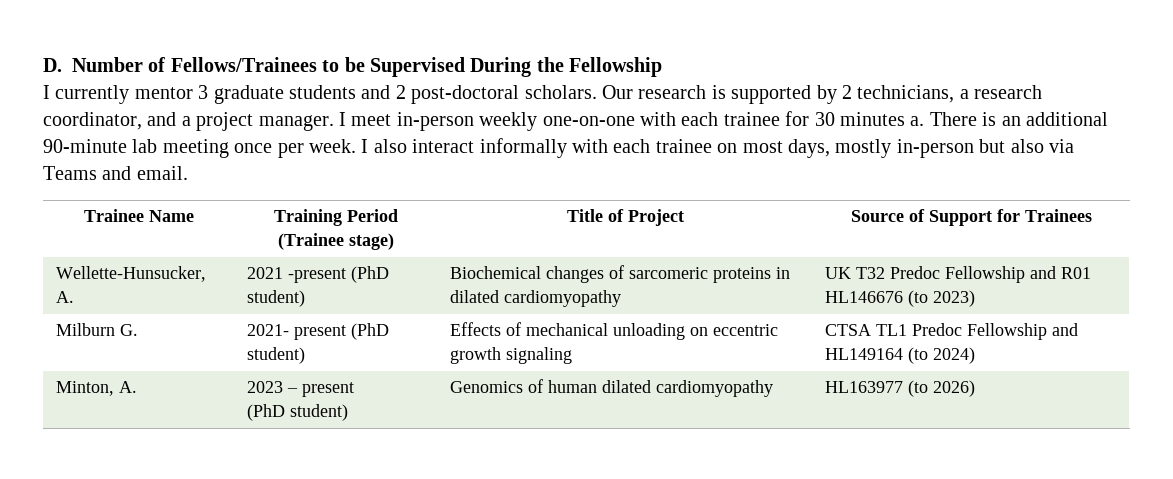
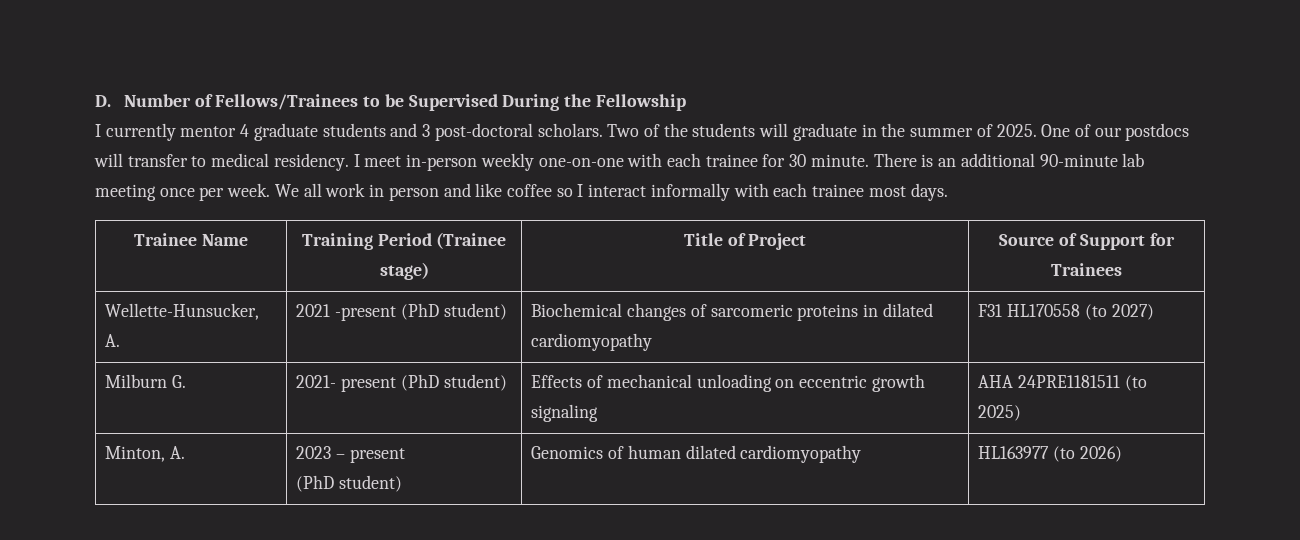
[198,85,209,99] 3 -> [240,124,250,137] 4
[395,85,406,99] 2 -> [422,124,431,137] 3
[601,85,1043,104] [43,112,334,131] Our research is supported by 2 technicians, a research coordinator, and a project manager. -> [607,123,1190,141] [94,153,349,171] Two of the students will graduate in the summer of 2025. One of our postdocs will transfer to medical residency.
[839,112,925,126] minutes a. -> [810,154,869,167] minute.
[361,139,407,153] I also -> [274,183,584,201] We all work in person and like coffee so I
[717,139,1074,158] [43,166,188,180] on most days, mostly in-person but also via Teams and email. -> [868,183,948,201] most days.
[825,266,1092,283] [825,290,976,307] UK T32 Predoc Fellowship and R01 HL146676 (to 2023) -> [978,304,1154,320] F31 HL170558 (to 2027)
[825,323,1079,340] [825,347,976,364] CTSA TL1 Predoc Fellowship and HL149164 (to 2024) -> [978,375,1147,391] [978,405,1022,421] AHA 24PRE1181511 (to 2025)

